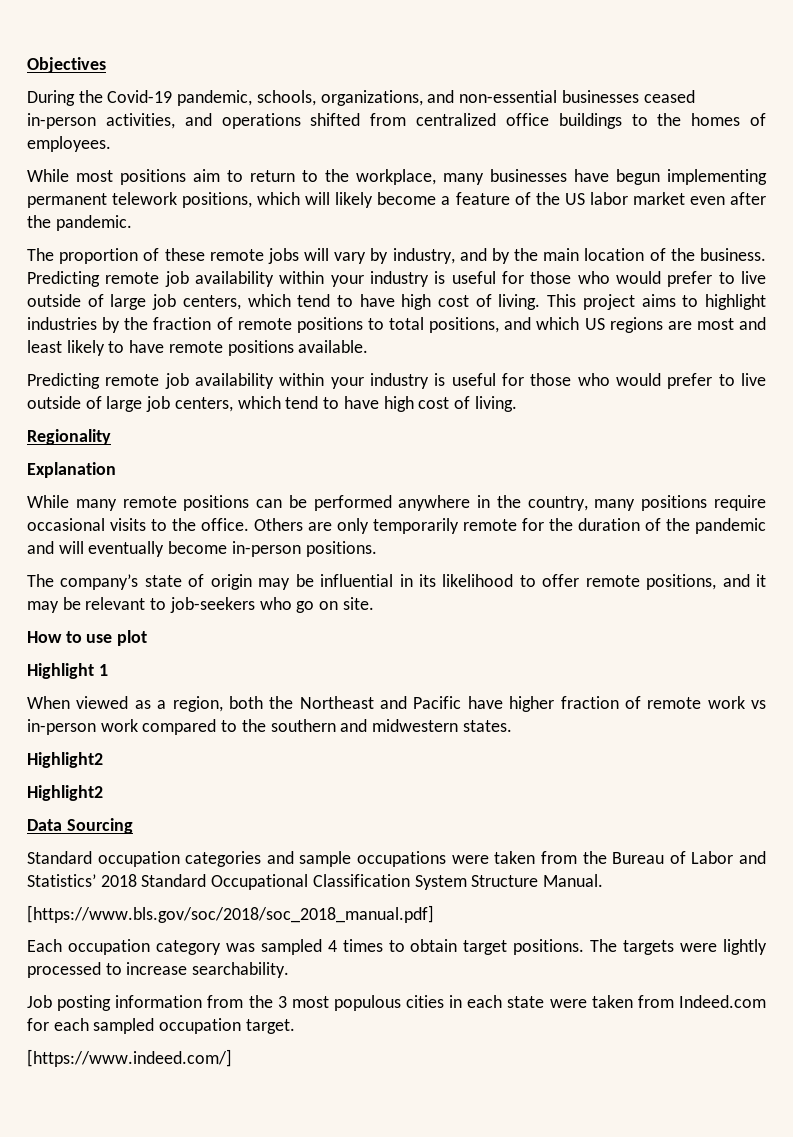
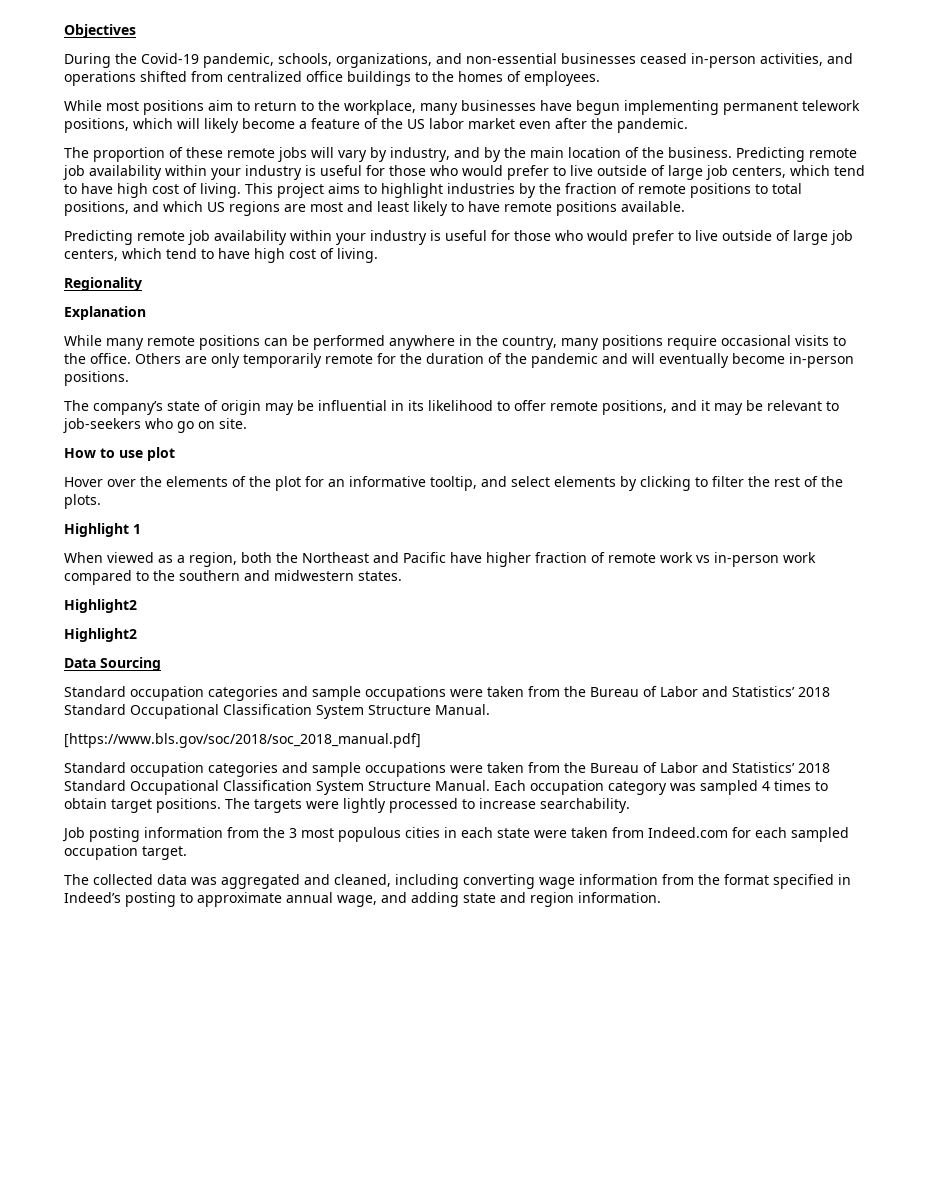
(148, 638) none -> [64,476,843,491] [64,494,101,509] // Hover over the elements of the plot for an informative tooltip, and select elements by clicking to filter the rest of the plots.
(434, 914) none -> [64,762,830,777] [64,780,490,795] Standard occupation categories and sample occupations were taken from the Bureau of Labor and Statistics’ 2018 Standard Occupational Classification System Structure Manual.
[27,1049,232,1067] [https://www.indeed.com/] -> [64,874,851,889] [64,892,661,907] The collected data was aggregated and cleaned, including converting wage information from the format specified in Indeed’s posting to approximate annual wage, and adding state and region information.

